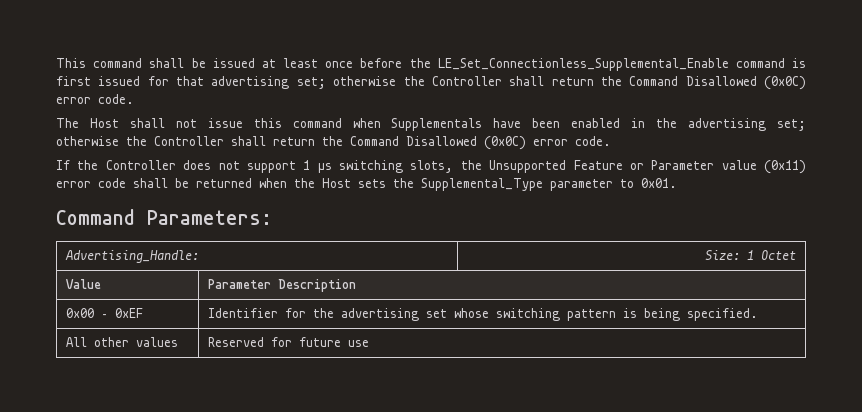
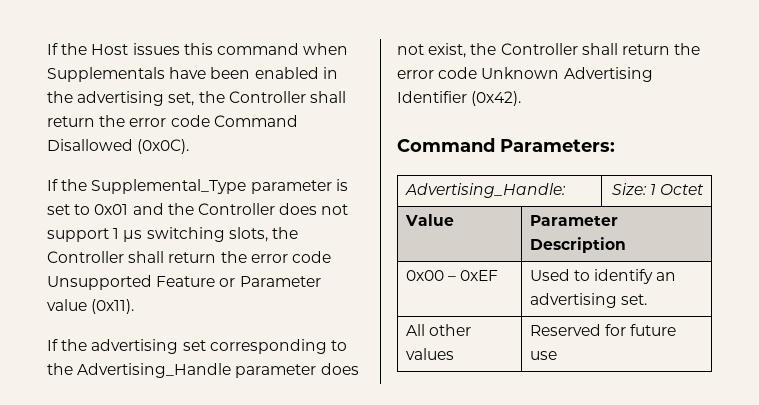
[56,58,806,71] [56,76,806,90] [56,94,134,104] [56,118,243,128] This command shall be issued at least once before the LE_Set_Connectionless_Supplemental_Enable command is first issued for that advertising set; otherwise the Controller shall return the Command Disallowed (0x0C) error code. // The Host shall not issue -> [47,43,180,55] If the Host issues
[776,119,806,131] [56,136,611,150] [56,160,70,170] set; otherwise the Controller shall return the Command Disallowed (0x0C) error code. // If -> [168,91,346,106] [47,115,298,127] [47,139,190,154] [47,179,348,194] [47,203,164,215] set, the Controller shall return the error code Command Disallowed (0x0C). // If the Supplemental_Type parameter is set to 0x01 and
(482, 165) none -> [47,251,331,263] Controller shall return the error code
[764,160,806,174] [56,178,677,191] (0x11) error code shall be returned when the Host sets the Supplemental_Type parameter to 0x01. -> [91,299,135,314] [47,339,347,354] [47,363,359,378] [397,43,701,58] [397,67,653,82] [397,91,522,106] (0x11). // If the advertising set corresponding to the Advertising_Handle parameter does not exist, the Controller shall return the error code Unknown Advertising Identifier (0x42).
[208,308,759,321] Identifier for the advertising set whose switching pattern is being specified. -> [529,269,677,284] [529,293,648,308] Used to identify an advertising set.

